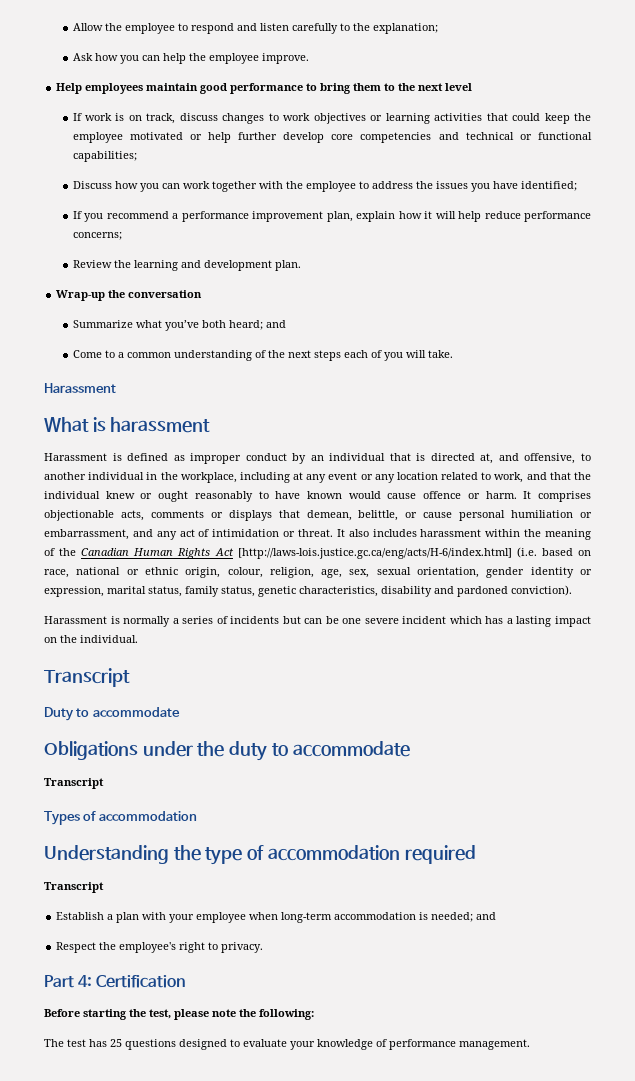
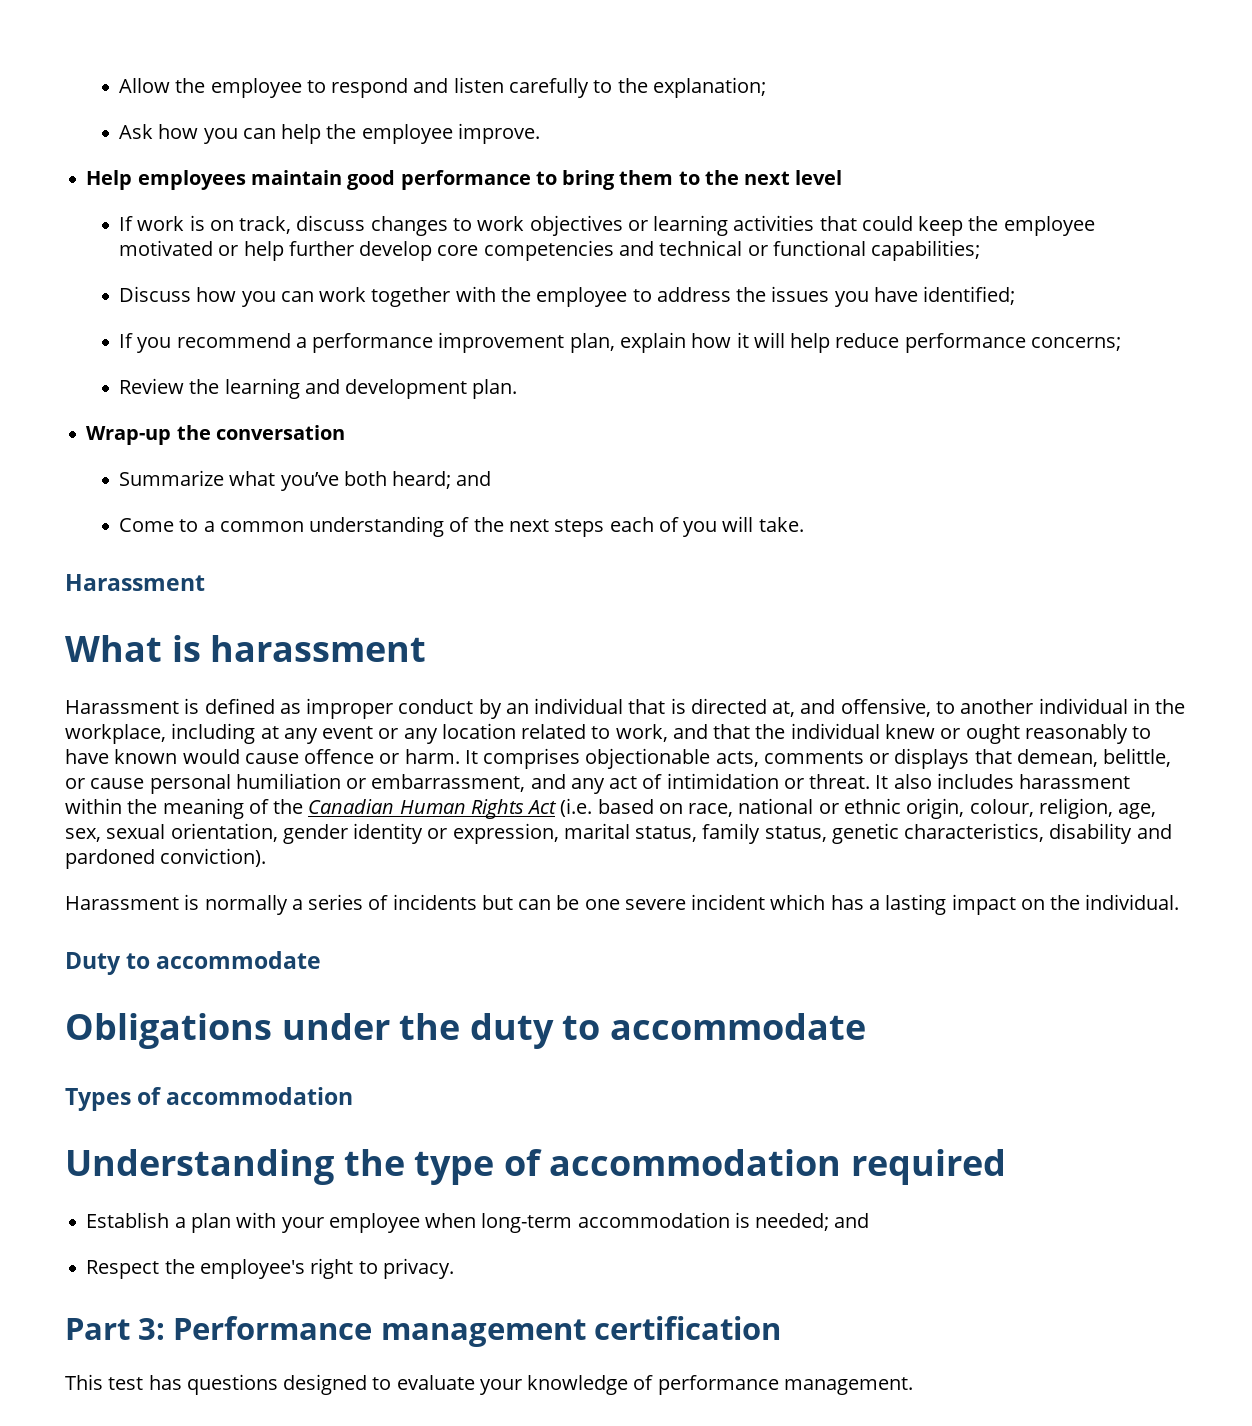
[237,548,512,559] [http://laws-lois.justice.gc.ca/eng/acts/H-6/index.html] -> (558, 807) none
[44,668,130,687] // Transcript -> (1180, 902) none
[44,778,104,789] // Transcript -> (866, 1026) none
[44,882,104,893] // Transcript -> (1006, 1167) none
[78,975,186,988] [44,1009,314,1020] [44,1039,64,1047] 4: Certification // Before starting the test, please note the following: // The -> [138,1316,781,1347] [65,1374,103,1390] 3: Performance management certification // This
[110,1039,122,1047] 25 -> (182, 1382) none

